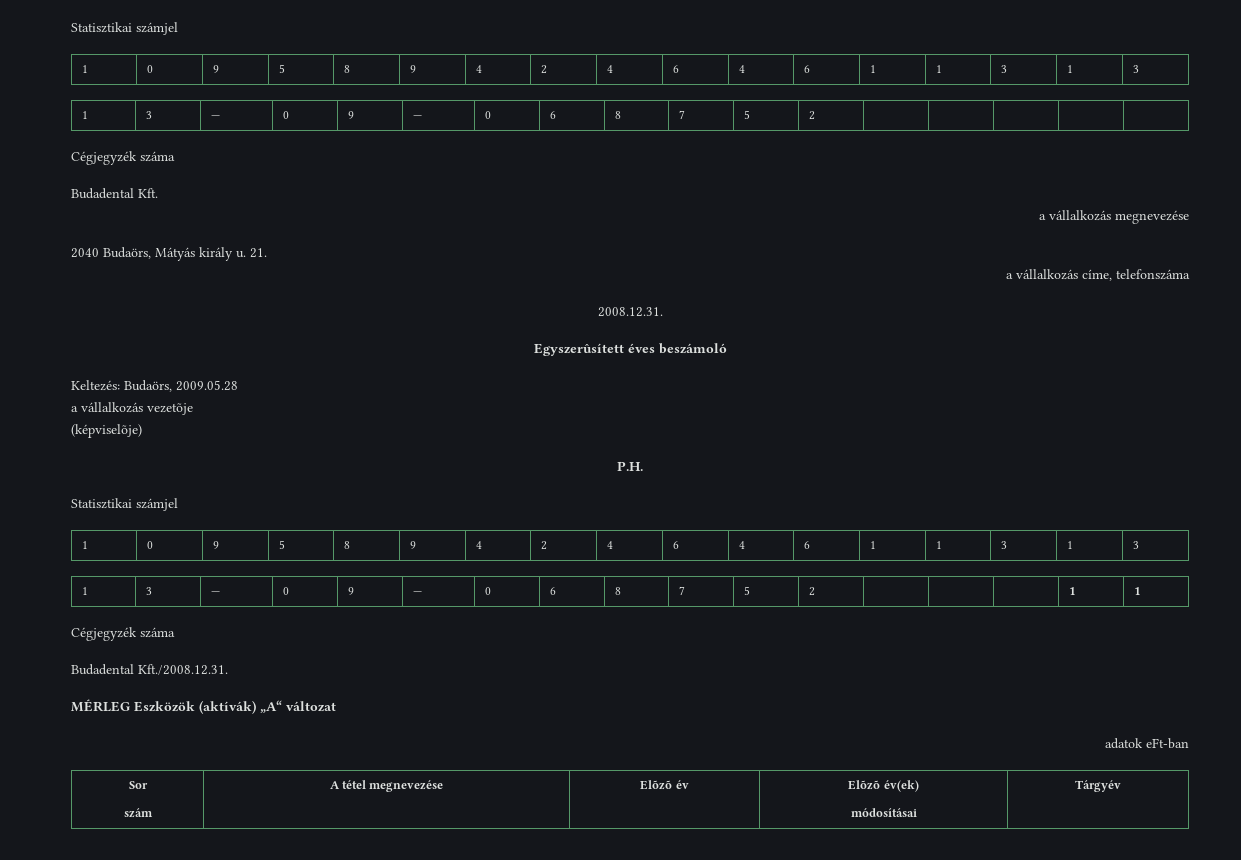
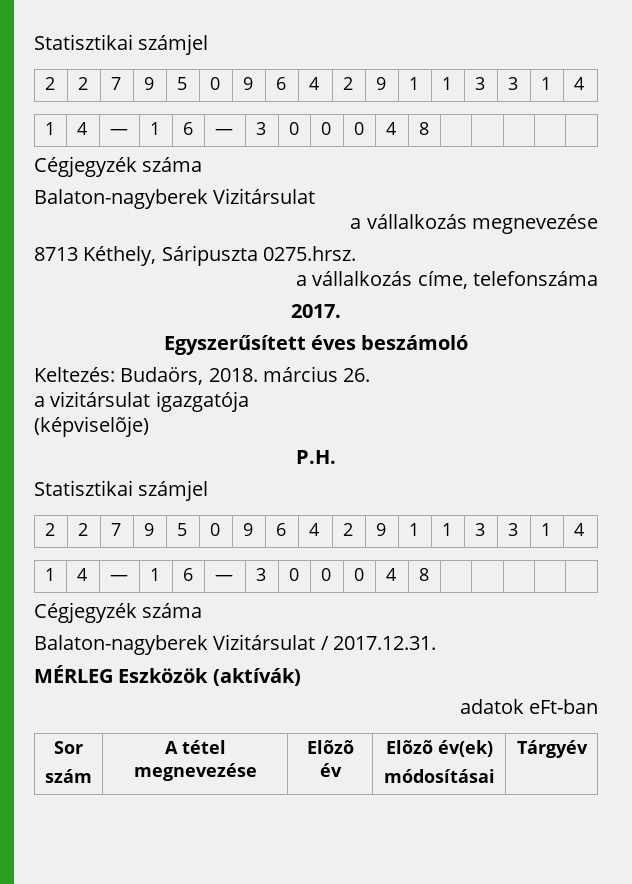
[71,22,178,35] [81,65,88,73] [146,65,153,73] [212,65,219,73] [278,64,285,73] [343,65,350,73] [409,65,416,73] [475,65,482,73] [540,65,547,74] [606,65,613,73] [672,65,679,73] [738,65,745,73] [803,65,810,73] [869,65,876,73] [935,65,942,73] [1000,65,1007,73] [1066,65,1073,73] [1132,65,1139,73] [81,111,88,119] [145,111,152,119] [210,115,220,119] [282,111,289,119] [347,111,354,119] [412,115,422,119] [484,111,491,119] [549,111,556,119] [614,111,621,119] [678,110,685,119] [743,110,750,119] [808,111,815,120] [71,151,175,165] [71,188,158,199] Statisztikai számjel // 1 | 0 | 9 | 5 | 8 | 9 | 4 | 2 | 4 | 6 | 4 | 6 | 1 | 1 | 3 | 1 | 3 // 1 | 3 | — | 0 | 9 | — | 0 | 6 | 8 | 7 | 5 | 2 | | | | | // Cégjegyzék száma // Budadental Kft. -> [34,34,209,55] [44,77,55,90] [77,77,88,90] [110,77,121,90] [143,77,154,90] [176,77,187,90] [209,77,220,90] [242,77,253,90] [275,77,286,90] [308,77,319,90] [342,77,353,90] [375,77,386,90] [408,77,419,90] [441,77,452,90] [474,77,485,90] [507,77,518,90] [540,77,551,90] [573,77,584,90] [44,122,55,135] [76,122,87,135] [109,129,128,135] [149,122,160,135] [182,122,193,135] [214,129,233,135] [255,122,266,135] [288,122,299,135] [320,122,331,135] [353,122,364,135] [385,122,396,135] [418,122,429,135] [34,156,203,177] [34,188,316,209] Statisztikai számjel // 2 | 2 | 7 | 9 | 5 | 0 | 9 | 6 | 4 | 2 | 9 | 1 | 1 | 3 | 3 | 1 | 4 // 1 | 4 | — | 1 | 6 | — | 3 | 0 | 0 | 0 | 4 | 8 | | | | | // Cégjegyzék száma // Balaton-nagyberek Vizitársulat
[71,247,267,261] 2040 Budaörs, Mátyás király u. 21. -> [34,245,356,266] 8713 Kéthely, Sáripuszta 0275.hrsz.
[597,307,663,317] [533,343,624,356] 2008.12.31. // Egyszerûsített -> [291,304,341,318] [163,335,306,355] 2017. // Egyszerűsített
[176,380,238,391] [71,402,193,415] 2009.05.28 // a vállalkozás vezetõje -> [208,366,371,382] [34,391,249,412] 2018. március 26. // a vizitársulat igazgatója
[81,541,88,549] [146,541,153,549] [212,541,219,549] [278,540,285,549] [343,541,350,549] [409,541,416,549] [475,541,482,549] [540,541,547,550] [606,541,613,549] [672,541,679,549] [738,541,745,549] [803,541,810,549] [869,541,876,549] [935,541,942,549] [1000,541,1007,549] [1066,541,1073,549] [1132,541,1139,549] [81,587,88,595] [145,587,152,595] [210,591,220,595] [282,587,289,595] [347,587,354,595] [412,591,422,595] [484,587,491,595] [549,587,556,595] [614,587,621,595] [678,586,685,595] [743,586,750,595] [808,587,815,596] [1068,587,1075,595] [1133,587,1140,595] [71,627,175,641] [71,664,228,675] 1 | 0 | 9 | 5 | 8 | 9 | 4 | 2 | 4 | 6 | 4 | 6 | 1 | 1 | 3 | 1 | 3 // 1 | 3 | — | 0 | 9 | — | 0 | 6 | 8 | 7 | 5 | 2 | | | | 1 | 1 // Cégjegyzék száma // Budadental Kft./2008.12.31. -> [44,523,55,536] [77,523,88,536] [110,523,121,536] [143,523,154,536] [176,523,187,536] [209,523,220,536] [242,523,253,536] [275,523,286,536] [308,523,319,536] [342,523,353,536] [375,523,386,536] [408,523,419,536] [441,523,452,536] [474,523,485,536] [507,523,518,536] [540,523,551,536] [573,523,584,536] [44,568,55,581] [76,568,87,581] [109,575,128,581] [149,568,160,581] [182,568,193,581] [214,575,233,581] [255,568,266,581] [288,568,299,581] [320,568,331,581] [353,568,364,581] [385,568,396,581] [418,568,429,581] [34,602,203,623] [34,634,436,655] 2 | 2 | 7 | 9 | 5 | 0 | 9 | 6 | 4 | 2 | 9 | 1 | 1 | 3 | 3 | 1 | 4 // 1 | 4 | — | 1 | 6 | — | 3 | 0 | 0 | 0 | 4 | 8 | | | | | // Cégjegyzék száma // Balaton-nagyberek Vizitársulat / 2017.12.31.
[260,700,336,713] „A“ változat -> (301, 677) none

